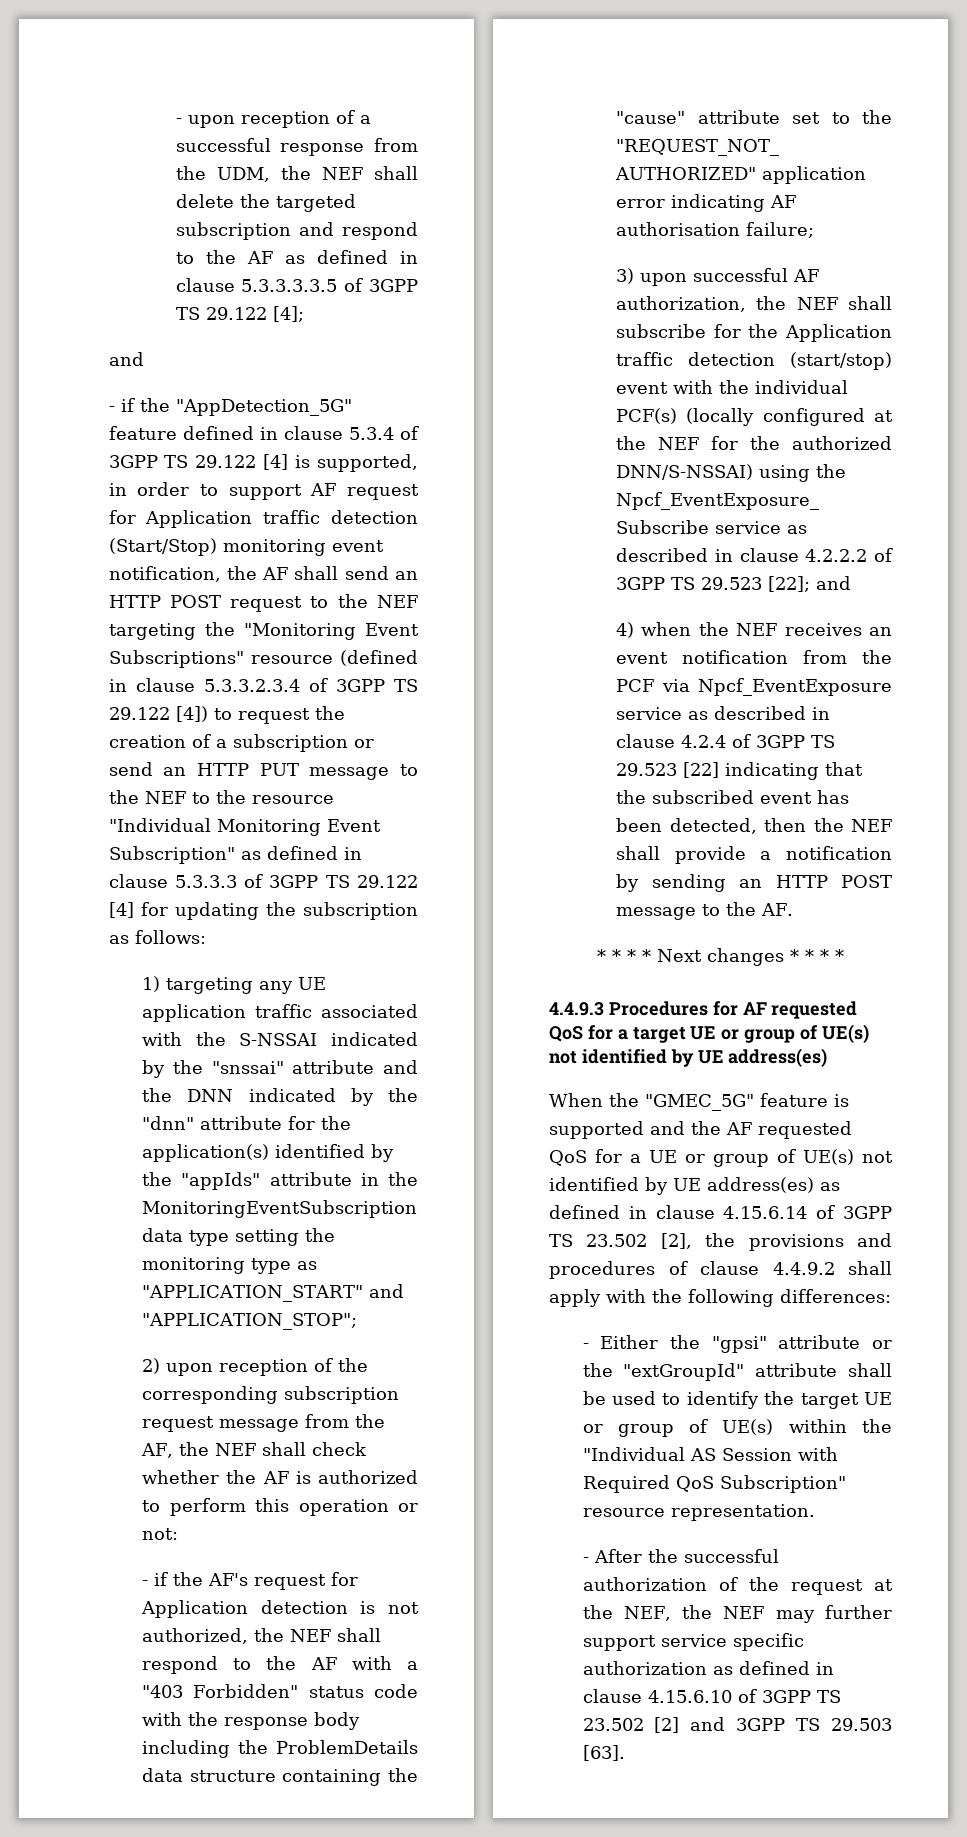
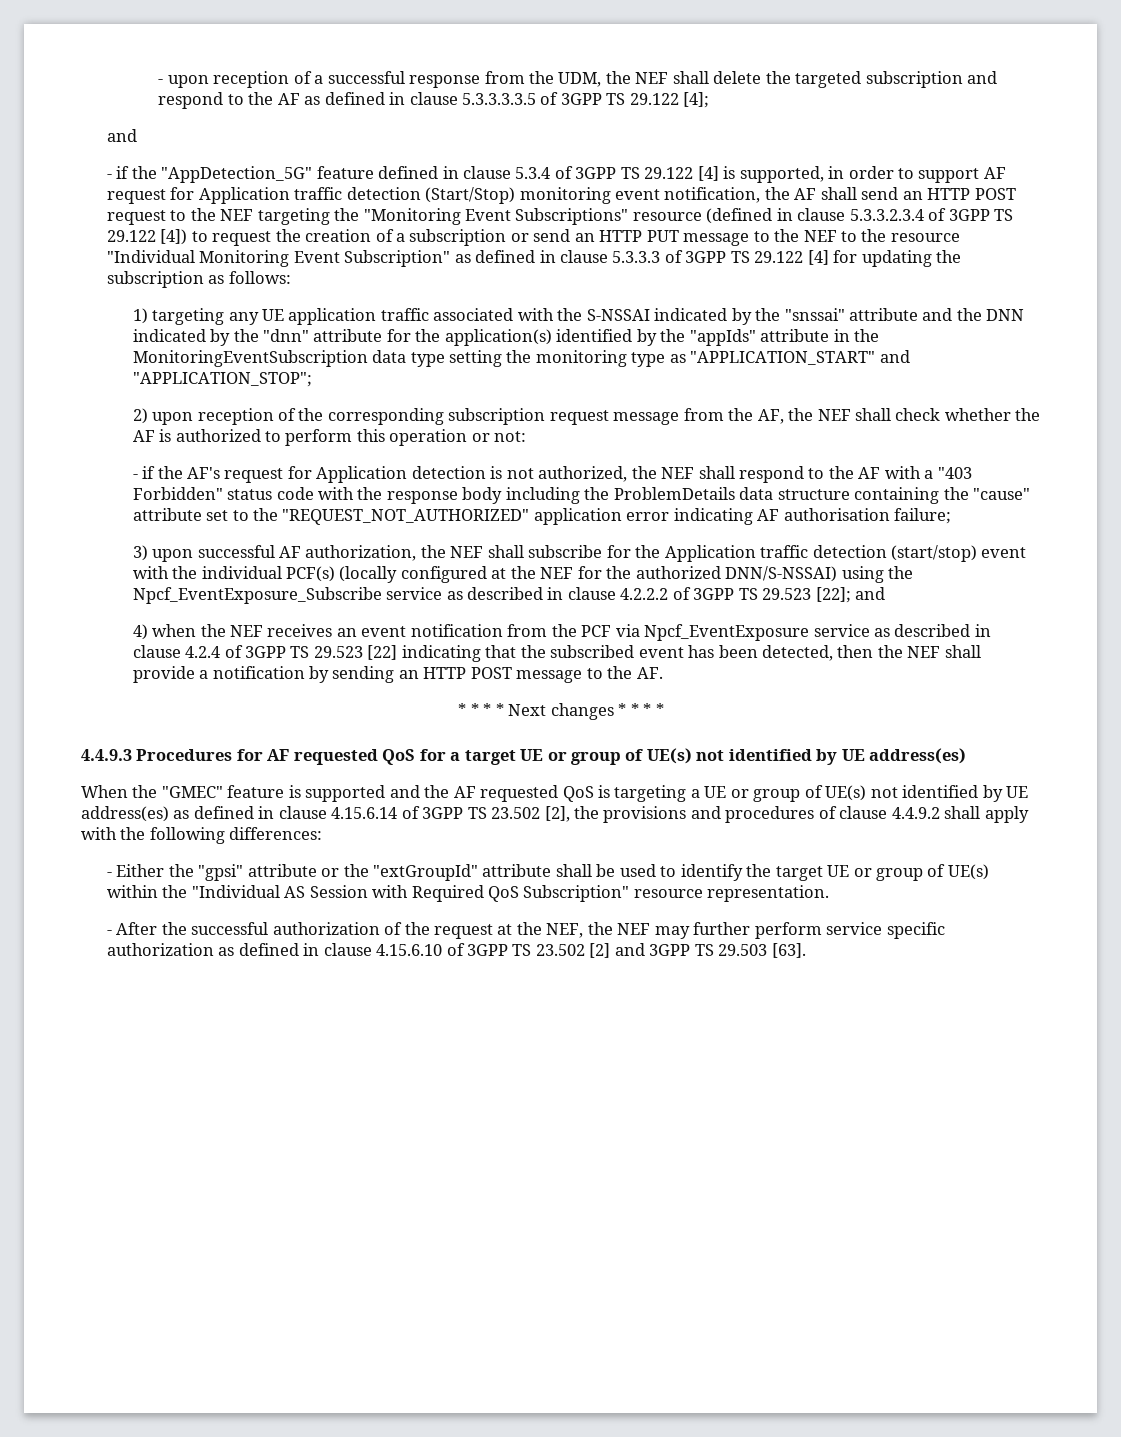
[645,1094,754,1111] "GMEC_5G" -> [161,786,223,798] "GMEC"
[595,1149,622,1163] for -> [598,785,687,802] is targeting
[582,1635,656,1651] support -> [754,922,822,939] perform

